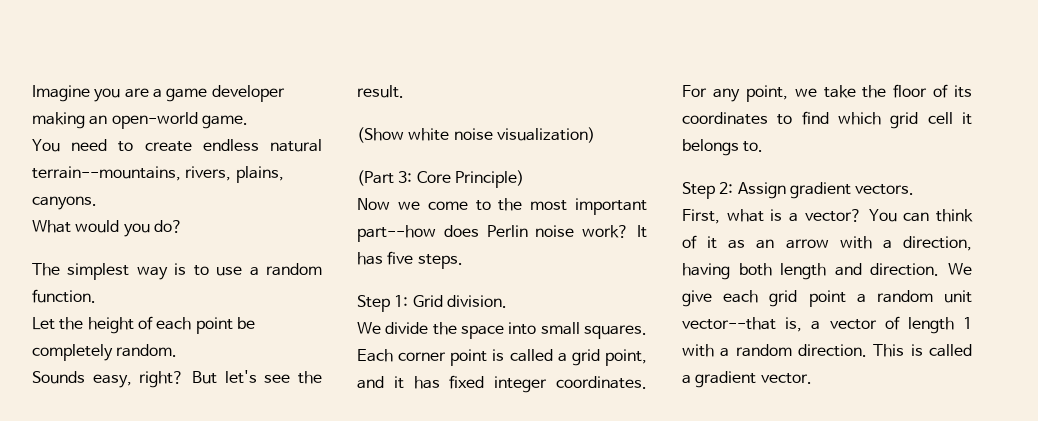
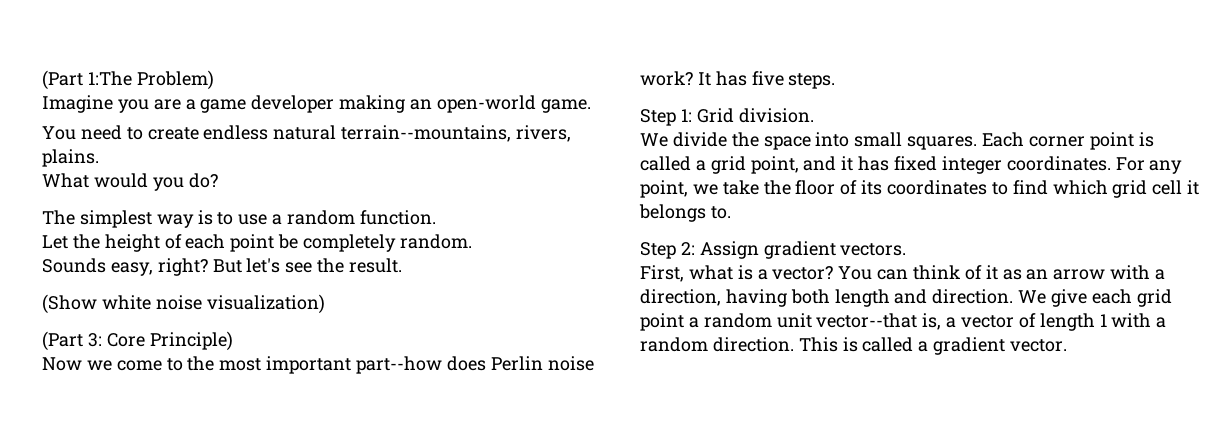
(32, 93) none -> [42,70,214,90] (Part 1:The Problem) //
[235,166,284,183] [32,196,97,210] plains, canyons. -> [42,149,99,167] plains.

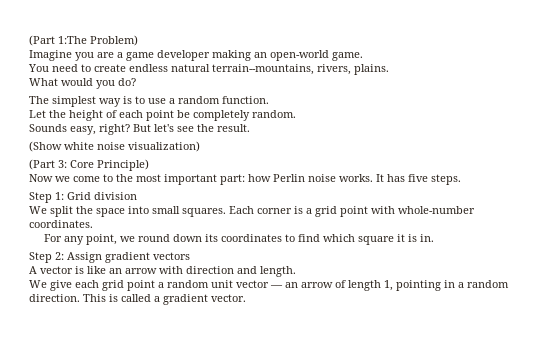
[356,356,486,374] part--how does -> [220,174,271,185] part: how
[640,71,693,86] work? -> [339,174,373,182] works.
[738,108,814,123] [640,132,727,147] division. // We divide -> [94,192,137,200] [29,206,73,217] division // We split
[1089,132,1154,150] [640,156,1002,174] point is called a grid point, and it has fixed integer -> [294,206,475,217] is a grid point with whole-number
(1111, 163) none -> (93, 224) //
[722,180,858,195] take the floor of -> [138,234,203,242] round down
[1112,180,1200,198] [639,204,731,222] grid cell it belongs to. -> [358,234,435,245] square it is in.
[840,243,907,256] [640,265,1166,282] [640,289,1014,307] vectors. // First, what is a vector? You can think of it as an arrow with a direction, having both length and direction. -> [153,252,190,260] [29,266,296,277] vectors // A vector is like an arrow with direction and length. //
[816,313,1152,331] vector--that is, a vector of length 1 with -> [236,280,455,291] vector — an arrow of length 1, pointing in

